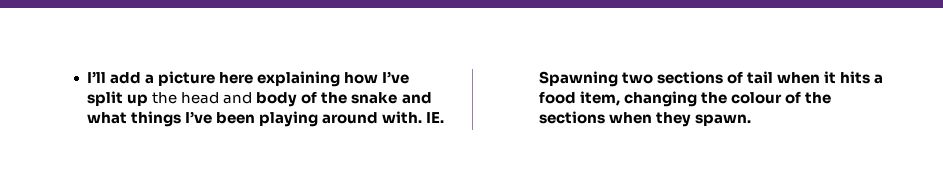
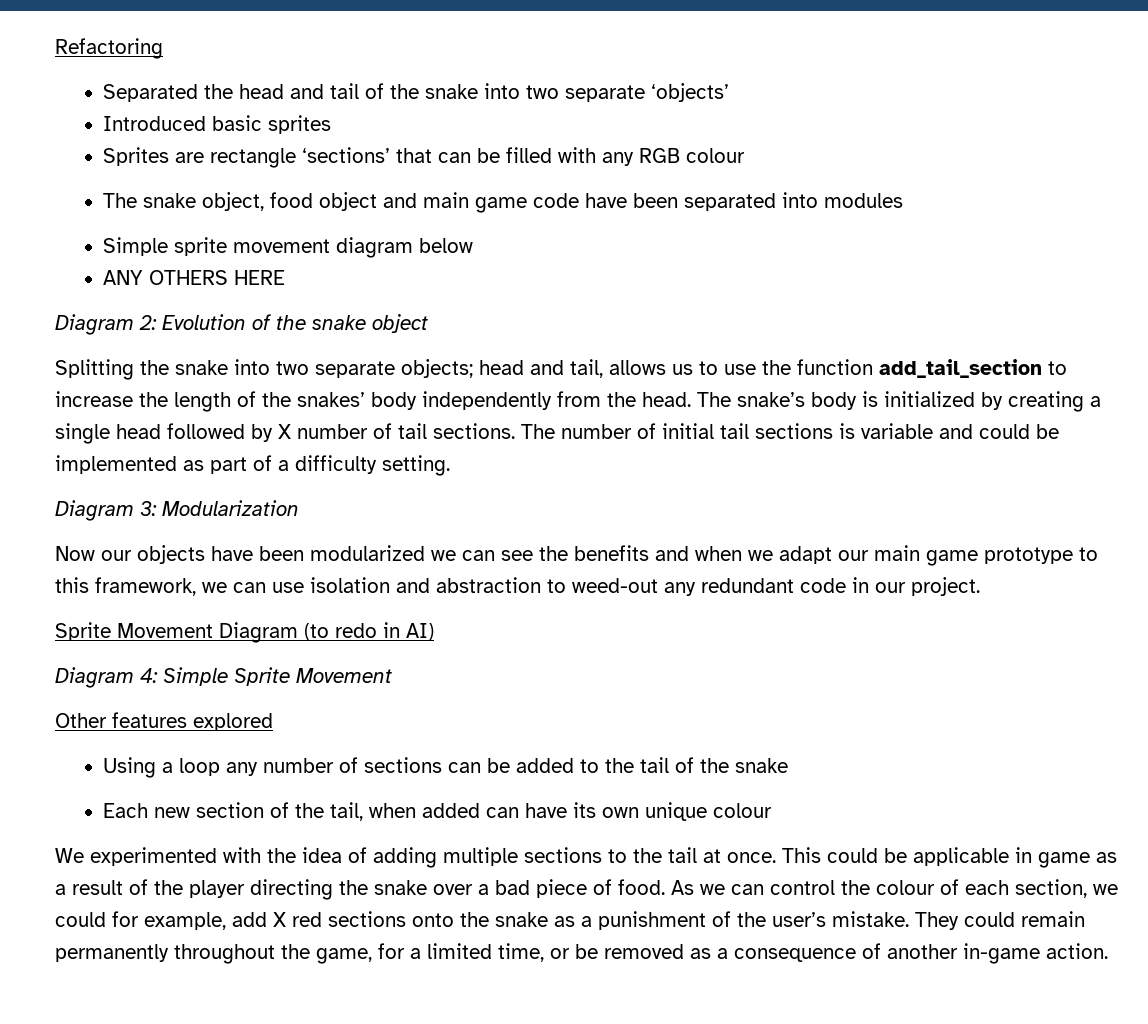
[87,71,410,87] [87,91,149,106] I’ll add a picture here explaining how I’ve split up -> [55,38,163,59] [103,84,199,102] Refactoring // Separated
[256,91,432,107] [87,111,445,127] [539,71,884,87] [539,91,832,107] [539,111,752,127] body of the snake and what things I’ve been playing around with. IE. Spawning two sections of tail when it hits a food item, changing the colour of the sections when they spawn. -> [330,83,730,102] [103,115,332,134] [103,147,746,168] [103,192,904,213] [103,237,474,258] [103,270,286,285] [55,314,428,335] [55,359,1067,380] [55,391,1101,412] [55,423,1059,444] [55,455,450,476] [55,500,299,521] [55,545,1098,566] [55,577,980,596] [55,622,434,643] [55,667,392,688] [55,712,273,731] [103,757,789,778] [103,802,773,821] [55,847,1117,868] [55,879,1118,900] [55,911,1085,930] [55,943,1108,964] tail of the snake into two separate ‘objects’ // Introduced basic sprites // Sprites are rectangle ‘sections’ that can be filled with any RGB colour // The snake object, food object and main game code have been separated into modules // Simple sprite movement diagram below // ANY OTHERS HERE // Diagram 2: Evolution of the snake object // Splitting the snake into two separate objects; head and tail, allows us to use the function add_tail_section to increase the length of the snakes’ body independently from the head. The snake’s body is initialized by creating a single head followed by X number of tail sections. The number of initial tail sections is variable and could be implemented as part of a difficulty setting. // Diagram 3: Modularization // Now our objects have been modularized we can see the benefits and when we adapt our main game prototype to this framework, we can use isolation and abstraction to weed-out any redundant code in our project. // Sprite Movement Diagram (to redo in AI) // Diagram 4: Simple Sprite Movement // Other features explored // Using a loop any number of sections can be added to the tail of the snake // Each new section of the tail, when added can have its own unique colour // We experimented with the idea of adding multiple sections to the tail at once. This could be applicable in game as a result of the player directing the snake over a bad piece of food. As we can control the colour of each section, we could for example, add X red sections onto the snake as a punishment of the user’s mistake. They could remain permanently throughout the game, for a limited time, or be removed as a consequence of another in-game action.

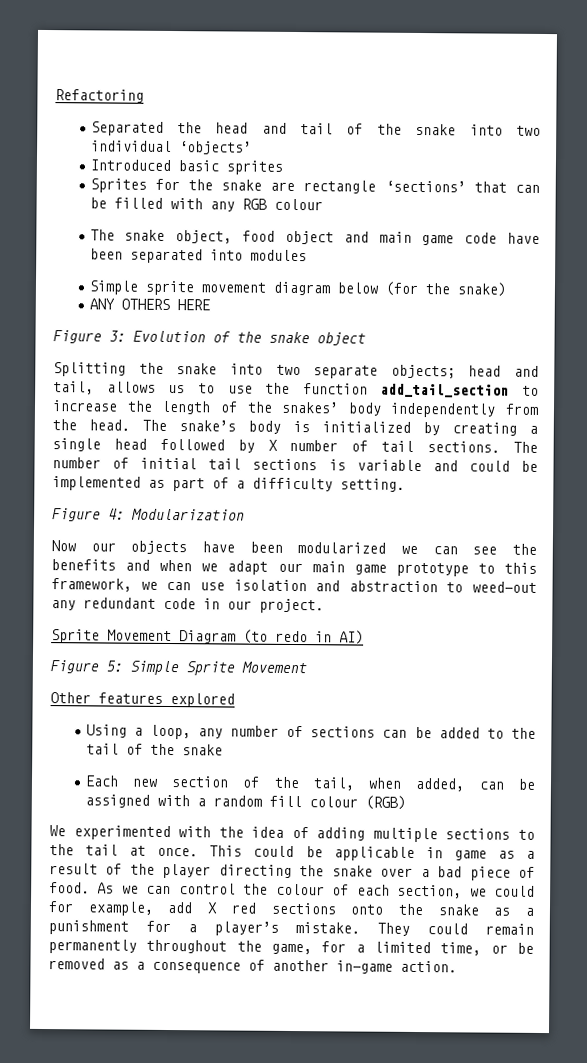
[565,85,646,102] separate -> [90,140,172,153] individual
(170, 156) none -> [154,178,263,191] for the snake
(474, 245) none -> [384,281,507,297] (for the snake)
[55,314,157,335] Diagram 2: -> [53,330,126,344] Figure 3:
[55,500,157,521] Diagram 3: -> [52,508,125,522] Figure 4:
[55,667,158,688] Diagram 4: -> [50,660,123,674] Figure 5:
[179,758,221,776] loop -> [149,724,191,740] loop,
[422,802,773,821] added can have its own unique colour -> [415,777,536,792] [84,794,406,810] added, can be assigned with a random fill colour (RGB)
[712,911,826,927] of the user’s -> [145,920,279,936] for a player’s

